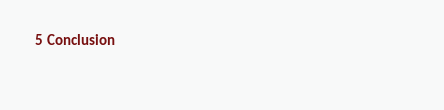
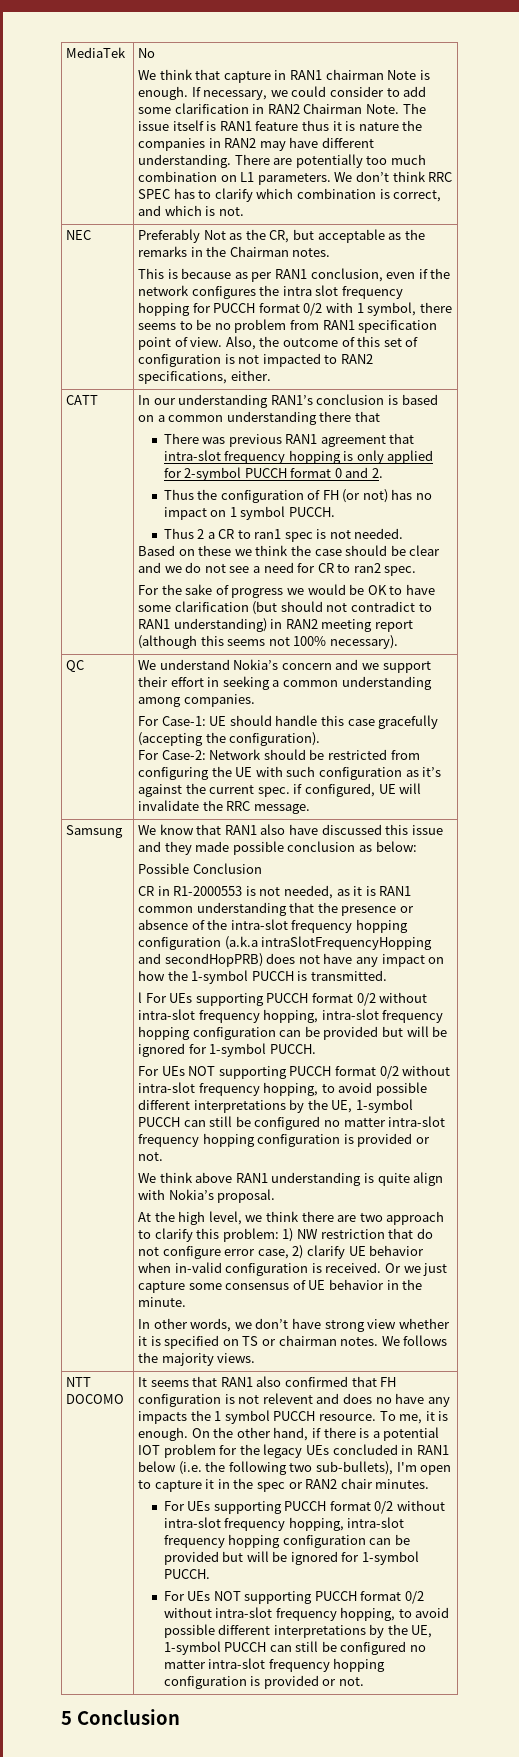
(35, 39) none -> [66,47,127,58] [138,48,156,58] [138,69,430,83] [138,86,427,100] [138,103,426,114] [138,120,423,131] [138,137,374,151] [138,154,426,168] [138,171,453,185] [138,188,442,202] [138,205,244,216] [66,230,92,240] [138,229,425,243] [138,246,331,257] [138,268,451,282] [138,285,403,299] [138,302,452,316] [138,319,438,333] [138,336,419,350] [138,353,373,367] [138,370,271,384] [66,395,99,405] [138,394,438,408] [138,411,380,425] [163,433,415,447] [163,450,434,464] [163,467,383,481] [163,489,432,503] [163,506,335,520] [163,528,404,542] [138,545,441,556] [138,562,417,576] [138,584,435,598] [138,601,432,615] [138,618,413,632] [138,635,398,649] [66,660,85,673] [138,659,431,673] [138,676,432,690] [138,694,255,707] [138,715,439,729] [138,732,321,746] [138,749,420,760] [138,766,442,780] [138,783,422,797] [138,800,310,814] [66,825,124,838] [138,824,443,835] [138,841,417,855] [138,863,262,874] [138,885,412,899] [138,902,414,916] [138,919,408,933] [138,936,433,950] [138,953,445,967] [138,970,387,984] [138,992,428,1006] [138,1009,444,1023] [138,1026,448,1040] [138,1043,316,1057] [138,1065,451,1079] [138,1082,427,1096] [138,1099,413,1113] [138,1116,446,1130] [138,1133,430,1147] [138,1152,164,1161] [138,1172,444,1186] [138,1189,276,1203] [138,1211,445,1225] [138,1228,433,1242] [138,1245,425,1259] [138,1262,448,1276] [138,1279,423,1293] [138,1297,187,1307] [138,1318,450,1332] [138,1335,448,1349] [138,1352,256,1366] [66,1377,92,1387] [66,1394,125,1404] [138,1376,397,1387] [138,1393,450,1407] [138,1410,449,1424] [138,1427,440,1441] [138,1444,449,1458] [138,1461,452,1475] [138,1478,430,1492] [163,1500,445,1514] [163,1517,405,1531] [163,1534,410,1548] [163,1551,419,1565] [163,1569,210,1579] [163,1591,424,1604] [163,1607,450,1621] [163,1624,433,1638] [163,1641,426,1655] [163,1658,386,1672] [163,1675,364,1689] MediaTek | No // We think that capture in RAN1 chairman Note is enough. If necessary, we could consider to add some clarification in RAN2 Chairman Note. The issue itself is RAN1 feature thus it is nature the companies in RAN2 may have different understanding. There are potentially too much combination on L1 parameters. We don’t think RRC SPEC has to clarify which combination is correct, and which is not. // NEC | Preferably Not as the CR, but acceptable as the remarks in the Chairman notes. // This is because as per RAN1 conclusion, even if the network configures the intra slot frequency hopping for PUCCH format 0/2 with 1 symbol, there seems to be no problem from RAN1 specification point of view. Also, the outcome of this set of configuration is not impacted to RAN2 specifications, either. // CATT | In our understanding RAN1’s conclusion is based on a common understanding there that // There was previous RAN1 agreement that intra-slot frequency hopping is only applied for 2-symbol PUCCH format 0 and 2. // Thus the configuration of FH (or not) has no impact on 1 symbol PUCCH. // Thus 2 a CR to ran1 spec is not needed. // Based on these we think the case should be clear and we do not see a need for CR to ran2 spec. // For the sake of progress we would be OK to have some clarification (but should not contradict to RAN1 understanding) in RAN2 meeting report (although this seems not 100% necessary). // QC | We understand Nokia’s concern and we support their effort in seeking a common understanding among companies. // For Case-1: UE should handle this case gracefully (accepting the configuration). // For Case-2: Network should be restricted from configuring the UE with such configuration as it’s against the current spec. if configured, UE will invalidate the RRC message. // Samsung | We know that RAN1 also have discussed this issue and they made possible conclusion as below: // Possible Conclusion // CR in R1-2000553 is not needed, as it is RAN1 common understanding that the presence or absence of the intra-slot frequency hopping configuration (a.k.a intraSlotFrequencyHopping and secondHopPRB) does not have any impact on how the 1-symbol PUCCH is transmitted. // l For UEs supporting PUCCH format 0/2 without intra-slot frequency hopping, intra-slot frequency hopping configuration can be provided but will be ignored for 1-symbol PUCCH. // For UEs NOT supporting PUCCH format 0/2 without intra-slot frequency hopping, to avoid possible different interpretations by the UE, 1-symbol PUCCH can still be configured no matter intra-slot frequency hopping configuration is provided or not. // We think above RAN1 understanding is quite align with Nokia’s proposal. // At the high level, we think there are two approach to clarify this problem: 1) NW restriction that do not configure error case, 2) clarify UE behavior when in-valid configuration is received. Or we just capture some consensus of UE behavior in the minute. // In other words, we don’t have strong view whether it is specified on TS or chairman notes. We follows the majority views. // NTT DOCOMO | It seems that RAN1 also confirmed that FH configuration is not relevent and does no have any impacts the 1 symbol PUCCH resource. To me, it is enough. On the other hand, if there is a potential IOT problem for the legacy UEs concluded in RAN1 below (i.e. the following two sub-bullets), I'm open to capture it in the spec or RAN2 chair minutes. // For UEs supporting PUCCH format 0/2 without intra-slot frequency hopping, intra-slot frequency hopping configuration can be provided but will be ignored for 1-symbol PUCCH. // For UEs NOT supporting PUCCH format 0/2 without intra-slot frequency hopping, to avoid possible different interpretations by the UE, 1-symbol PUCCH can still be configured no matter intra-slot frequency hopping configuration is provided or not. //

